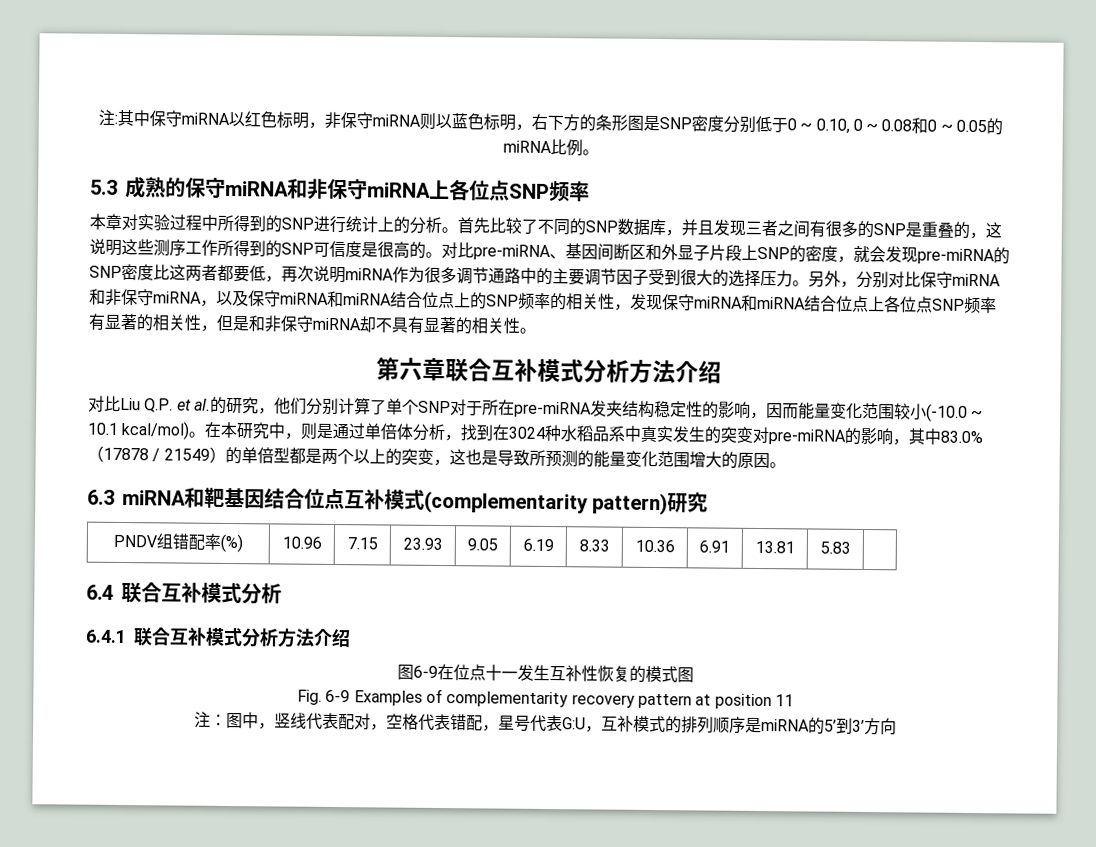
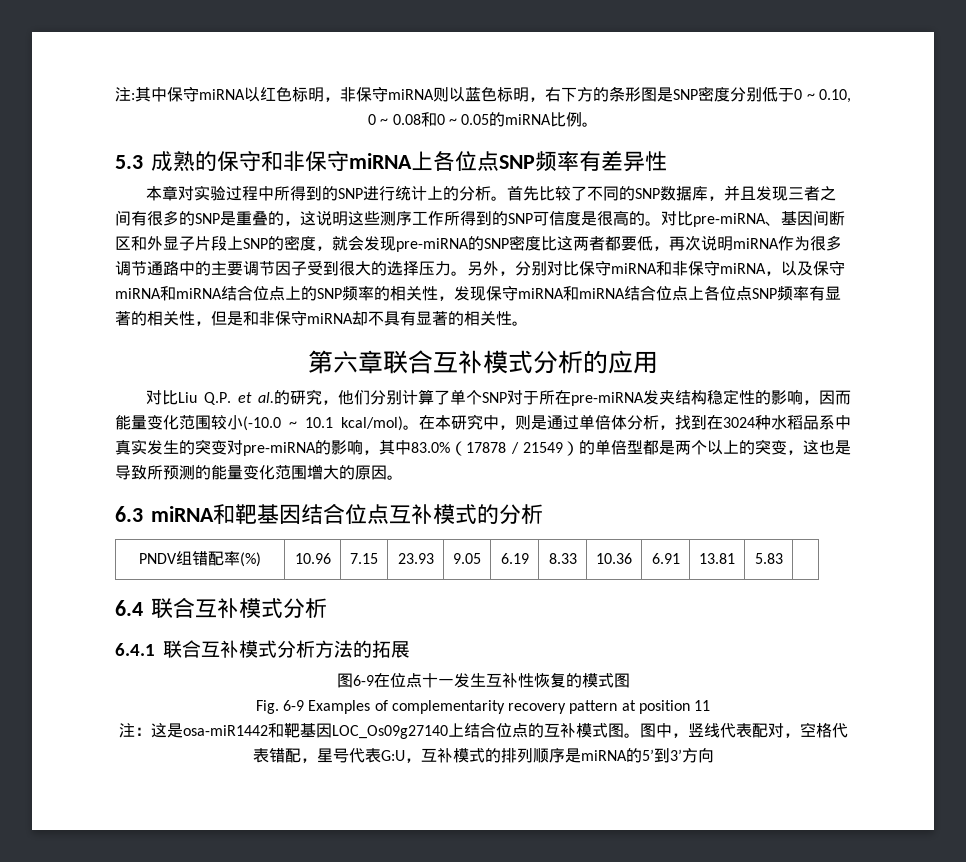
[225,180,289,197] miRNA -> (261, 161) none
(590, 191) none -> [579,150,667,172] 有差异性
[628,359,722,384] 方法介绍 -> [583,350,658,374] 的应用
[424,490,709,516] (complementarity pattern)研究 -> [477,504,543,524] 的分析
[313,628,351,648] 介绍 -> [353,640,410,658] 的拓展
(227, 719) none -> [150,722,640,739] 这是osa-miR1442和靶基因LOC_Os09g27140上结合位点的互补模式图。

